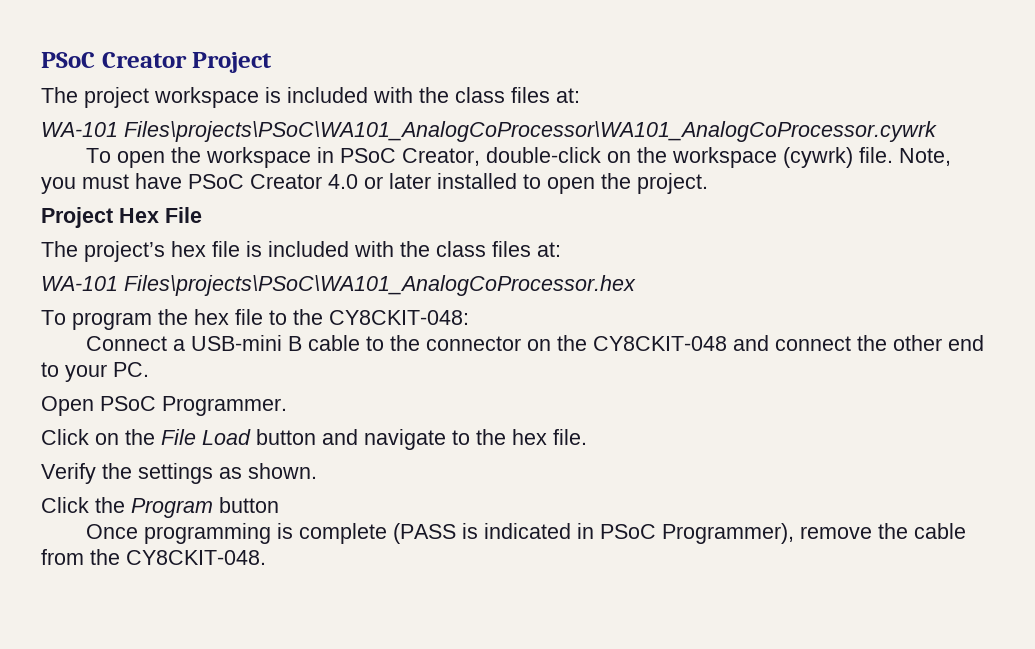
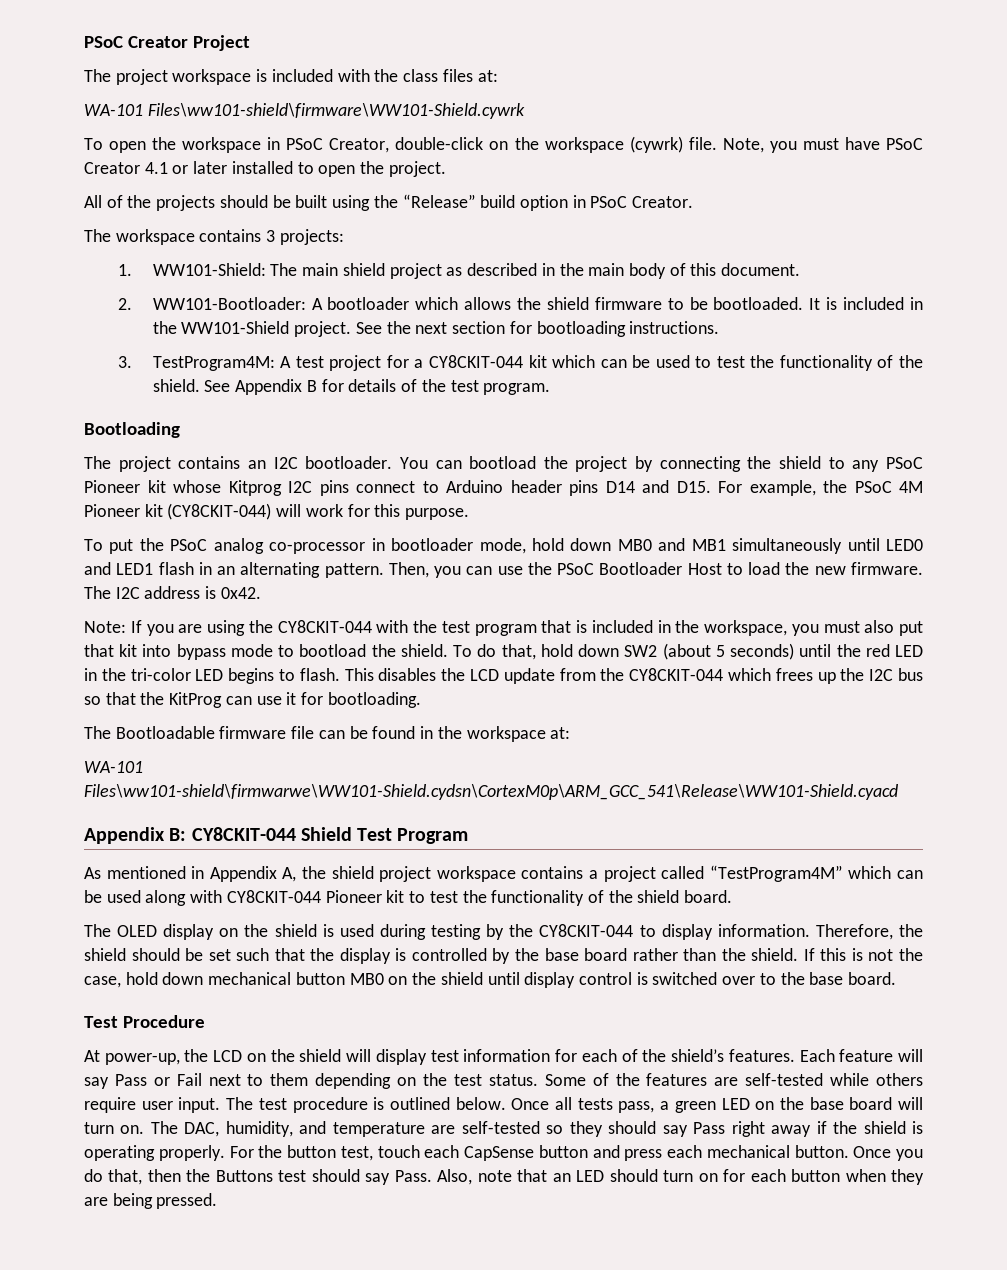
[124,121,937,142] Files\projects\PSoC\WA101_AnalogCoProcessor\WA101_AnalogCoProcessor.cywrk -> [147,103,525,119] Files\ww101-shield\firmware\WW101-Shield.cywrk
[328,174,358,189] 4.0 -> [144,162,168,174] 4.1
[41,207,202,228] [41,241,561,262] [41,275,636,296] [41,309,469,330] [86,335,985,351] [41,362,149,382] [41,396,287,416] [41,429,587,450] [41,463,317,484] [41,497,279,518] [86,523,967,544] [41,549,266,565] Project Hex File // The project’s hex file is included with the class files at: // WA-101 Files\projects\PSoC\WA101_AnalogCoProcessor.hex // To program the hex file to the CY8CKIT-048: // Connect a USB-mini B cable to the connector on the CY8CKIT-048 and connect the other end to your PC. // Open PSoC Programmer. // Click on the File Load button and navigate to the hex file. // Verify the settings as shown. // Click the Program button // Once programming is complete (PASS is indicated in PSoC Programmer), remove the cable from the CY8CKIT-048. -> [84,194,694,211] [84,229,344,245] [118,263,801,279] [118,297,924,310] [152,321,720,337] [118,355,923,371] [152,379,551,395] [84,422,180,438] [84,456,923,472] [84,480,923,496] [84,503,470,520] [84,538,923,554] [84,562,924,578] [84,586,261,599] [84,620,923,636] [84,643,923,660] [84,668,923,684] [84,692,421,708] [84,726,571,742] [84,761,143,773] [84,784,898,800] [84,827,469,844] [84,865,924,882] [84,890,733,906] [84,924,924,940] [84,948,923,964] [84,972,897,988] [84,1015,205,1028] [84,1049,923,1065] [84,1073,924,1089] [84,1097,924,1113] [84,1121,924,1137] [84,1145,923,1161] [84,1169,925,1185] [84,1193,218,1209] All of the projects should be built using the “Release” build option in PSoC Creator. // The workspace contains 3 projects: // 1. WW101-Shield: The main shield project as described in the main body of this document. // 2. WW101-Bootloader: A bootloader which allows the shield firmware to be bootloaded. It is included in the WW101-Shield project. See the next section for bootloading instructions. // 3. TestProgram4M: A test project for a CY8CKIT-044 kit which can be used to test the functionality of the shield. See Appendix B for details of the test program. // Bootloading // The project contains an I2C bootloader. You can bootload the project by connecting the shield to any PSoC Pioneer kit whose Kitprog I2C pins connect to Arduino header pins D14 and D15. For example, the PSoC 4M Pioneer kit (CY8CKIT-044) will work for this purpose. // To put the PSoC analog co-processor in bootloader mode, hold down MB0 and MB1 simultaneously until LED0 and LED1 flash in an alternating pattern. Then, you can use the PSoC Bootloader Host to load the new firmware. The I2C address is 0x42. // Note: If you are using the CY8CKIT-044 with the test program that is included in the workspace, you must also put that kit into bypass mode to bootload the shield. To do that, hold down SW2 (about 5 seconds) until the red LED in the tri-color LED begins to flash. This disables the LCD update from the CY8CKIT-044 which frees up the I2C bus so that the KitProg can use it for bootloading. // The Bootloadable firmware file can be found in the workspace at: // WA-101 Files\ww101-shield\firmwarwe\WW101-Shield.cydsn\CortexM0p\ARM_GCC_541\Release\WW101-Shield.cyacd // Appendix B: CY8CKIT-044 Shield Test Program // As mentioned in Appendix A, the shield project workspace contains a project called “TestProgram4M” which can be used along with CY8CKIT-044 Pioneer kit to test the functionality of the shield board. // The OLED display on the shield is used during testing by the CY8CKIT-044 to display information. Therefore, the shield should be set such that the display is controlled by the base board rather than the shield. If this is not the case, hold down mechanical button MB0 on the shield until display control is switched over to the base board. // Test Procedure // At power-up, the LCD on the shield will display test information for each of the shield’s features. Each feature will say Pass or Fail next to them depending on the test status. Some of the features are self-tested while others require user input. The test procedure is outlined below. Once all tests pass, a green LED on the base board will turn on. The DAC, humidity, and temperature are self-tested so they should say Pass right away if the shield is operating properly. For the button test, touch each CapSense button and press each mechanical button. Once you do that, then the Buttons test should say Pass. Also, note that an LED should turn on for each button when they are being pressed.

